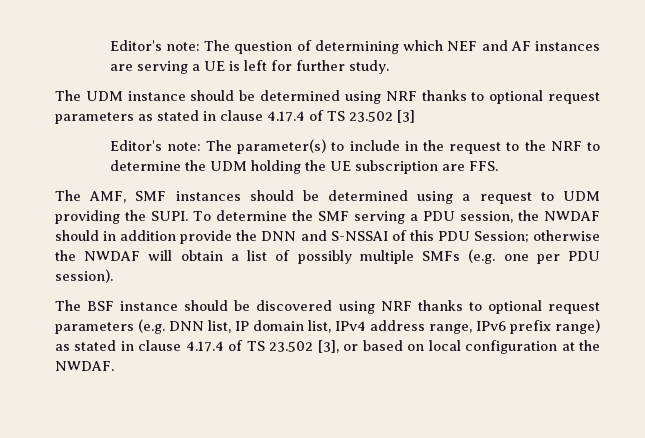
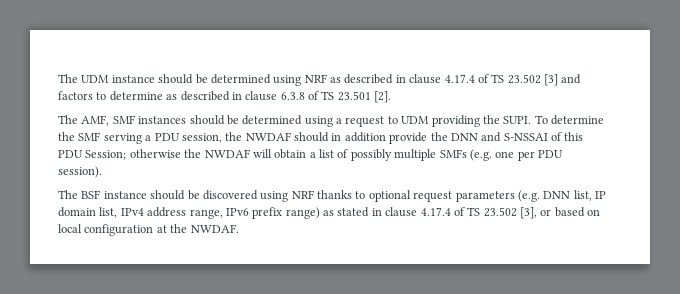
[109,40,600,54] [109,60,389,74] Editor's note: The question of determining which NEF and AF instances are serving a UE is left for further study. // -> (58, 78) none
[421,90,600,104] [55,110,199,124] thanks to optional request parameters as stated -> [330,74,394,84] as described
[109,139,600,154] [109,160,498,174] // Editor's note: The parameter(s) to include in the request to the NRF to determine the UDM holding the UE subscription are FFS. -> [561,74,582,84] [58,91,392,103] and factors to determine as described in clause 6.3.8 of TS 23.501 [2].

